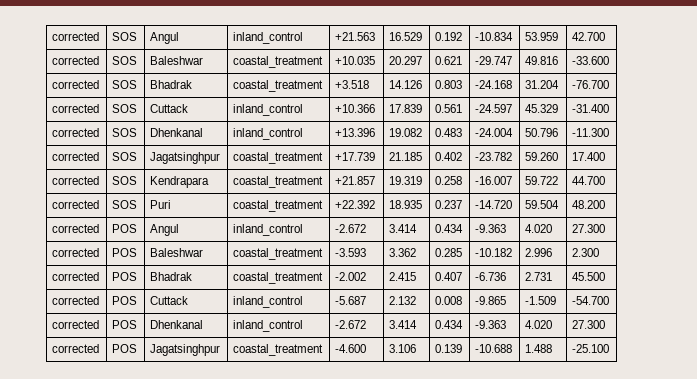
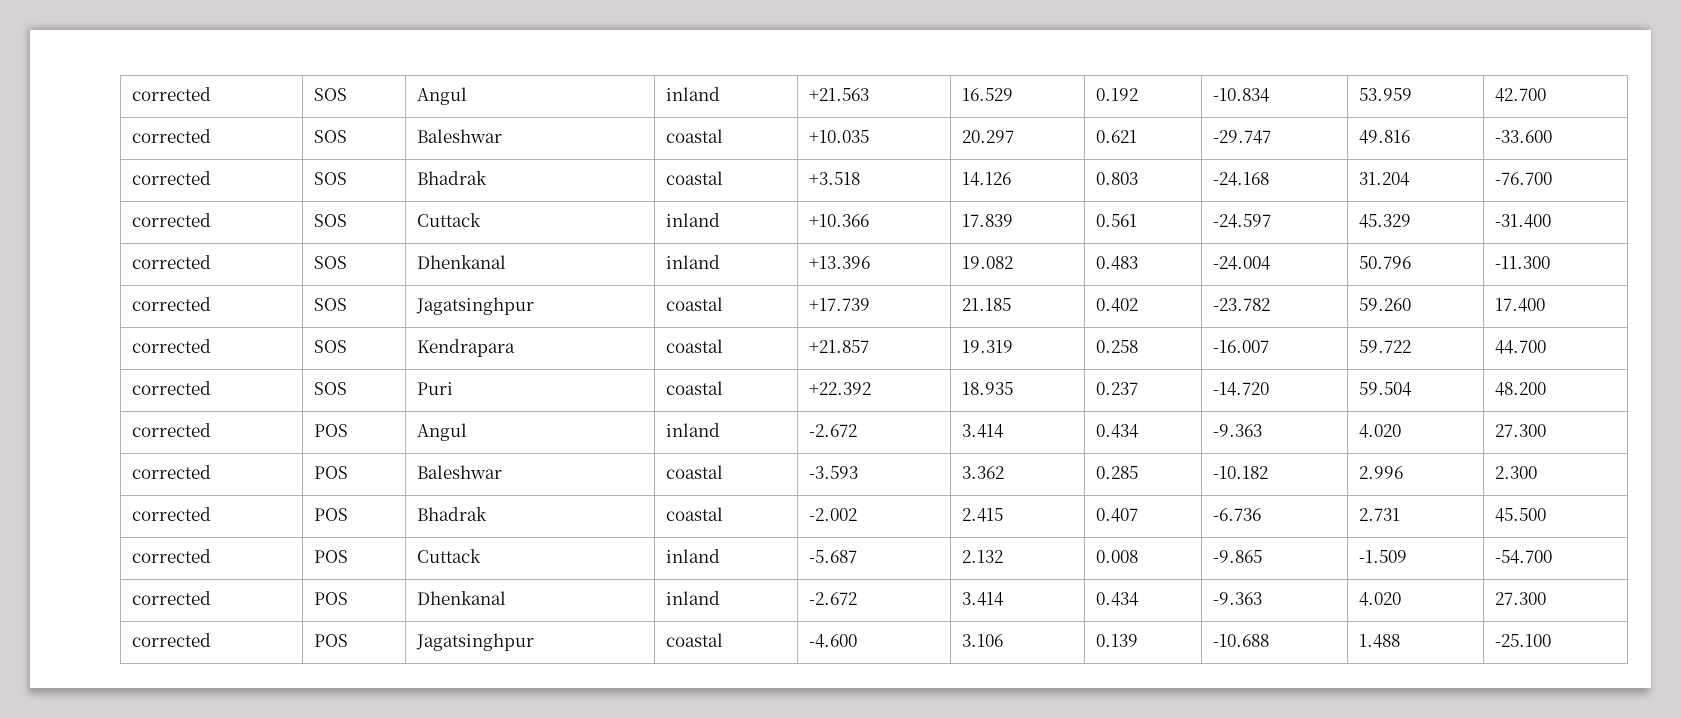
[233,32,304,44] inland_control -> [665,87,720,101] inland
[233,56,324,68] coastal_treatment -> [665,129,723,143] coastal
[233,80,324,92] coastal_treatment -> [665,171,723,185] coastal
[233,104,304,116] inland_control -> [665,213,720,227] inland
[233,128,304,140] inland_control -> [665,255,720,269] inland
[233,152,324,164] coastal_treatment -> [665,297,723,311] coastal
[233,176,324,188] coastal_treatment -> [665,339,723,353] coastal
[233,200,324,212] coastal_treatment -> [665,381,723,395] coastal
[233,224,304,236] inland_control -> [665,423,720,437] inland
[233,248,324,260] coastal_treatment -> [665,465,723,479] coastal
[233,272,324,284] coastal_treatment -> [665,507,723,521] coastal
[233,296,304,308] inland_control -> [665,549,720,563] inland
[233,320,304,332] inland_control -> [665,591,720,605] inland
[233,344,324,356] coastal_treatment -> [665,633,723,647] coastal

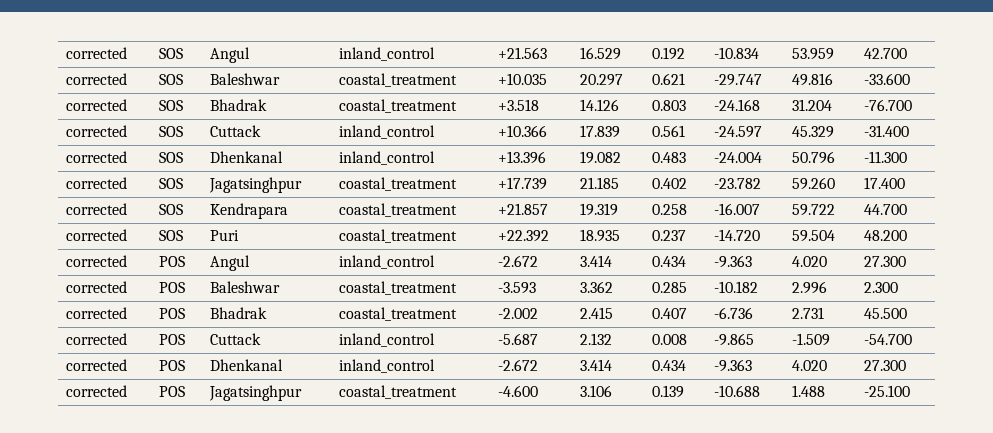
[665,87,720,101] inland -> [339,47,436,61] inland_control
[665,129,723,143] coastal -> [339,73,458,87] coastal_treatment
[665,171,723,185] coastal -> [339,99,458,113] coastal_treatment
[665,213,720,227] inland -> [339,125,436,139] inland_control
[665,255,720,269] inland -> [339,151,436,165] inland_control
[665,297,723,311] coastal -> [339,177,458,191] coastal_treatment
[665,339,723,353] coastal -> [339,203,458,217] coastal_treatment
[665,381,723,395] coastal -> [339,229,458,243] coastal_treatment
[665,423,720,437] inland -> [339,255,436,269] inland_control
[665,465,723,479] coastal -> [339,281,458,295] coastal_treatment
[665,507,723,521] coastal -> [339,307,458,321] coastal_treatment
[665,549,720,563] inland -> [339,333,436,347] inland_control
[665,591,720,605] inland -> [339,359,436,373] inland_control
[665,633,723,647] coastal -> [339,385,458,399] coastal_treatment

